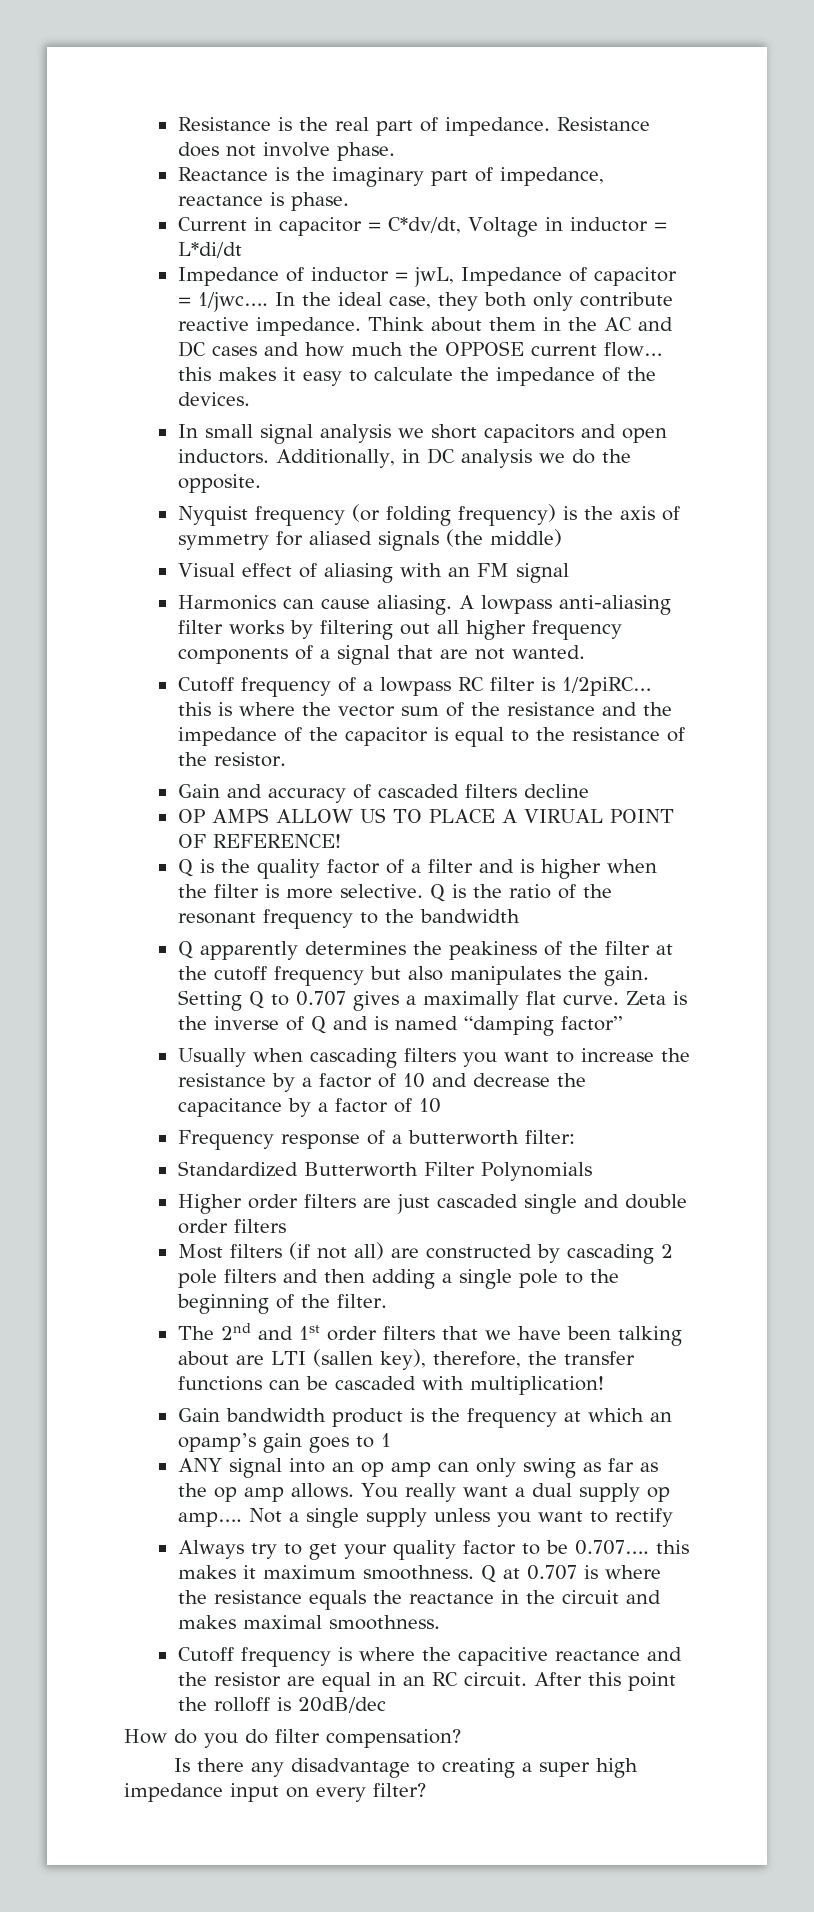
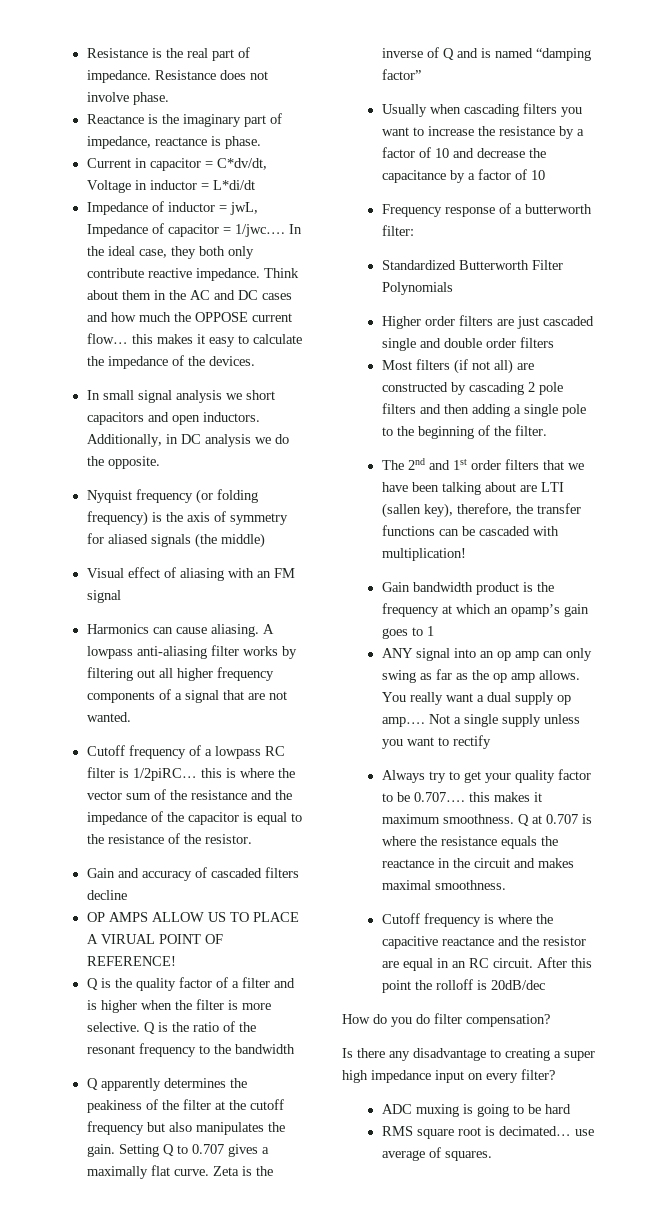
(426, 1790) none -> [381,1104,571,1117] [381,1126,594,1139] [381,1147,492,1161] // ADC muxing is going to be hard // RMS square root is decimated… use average of squares.

